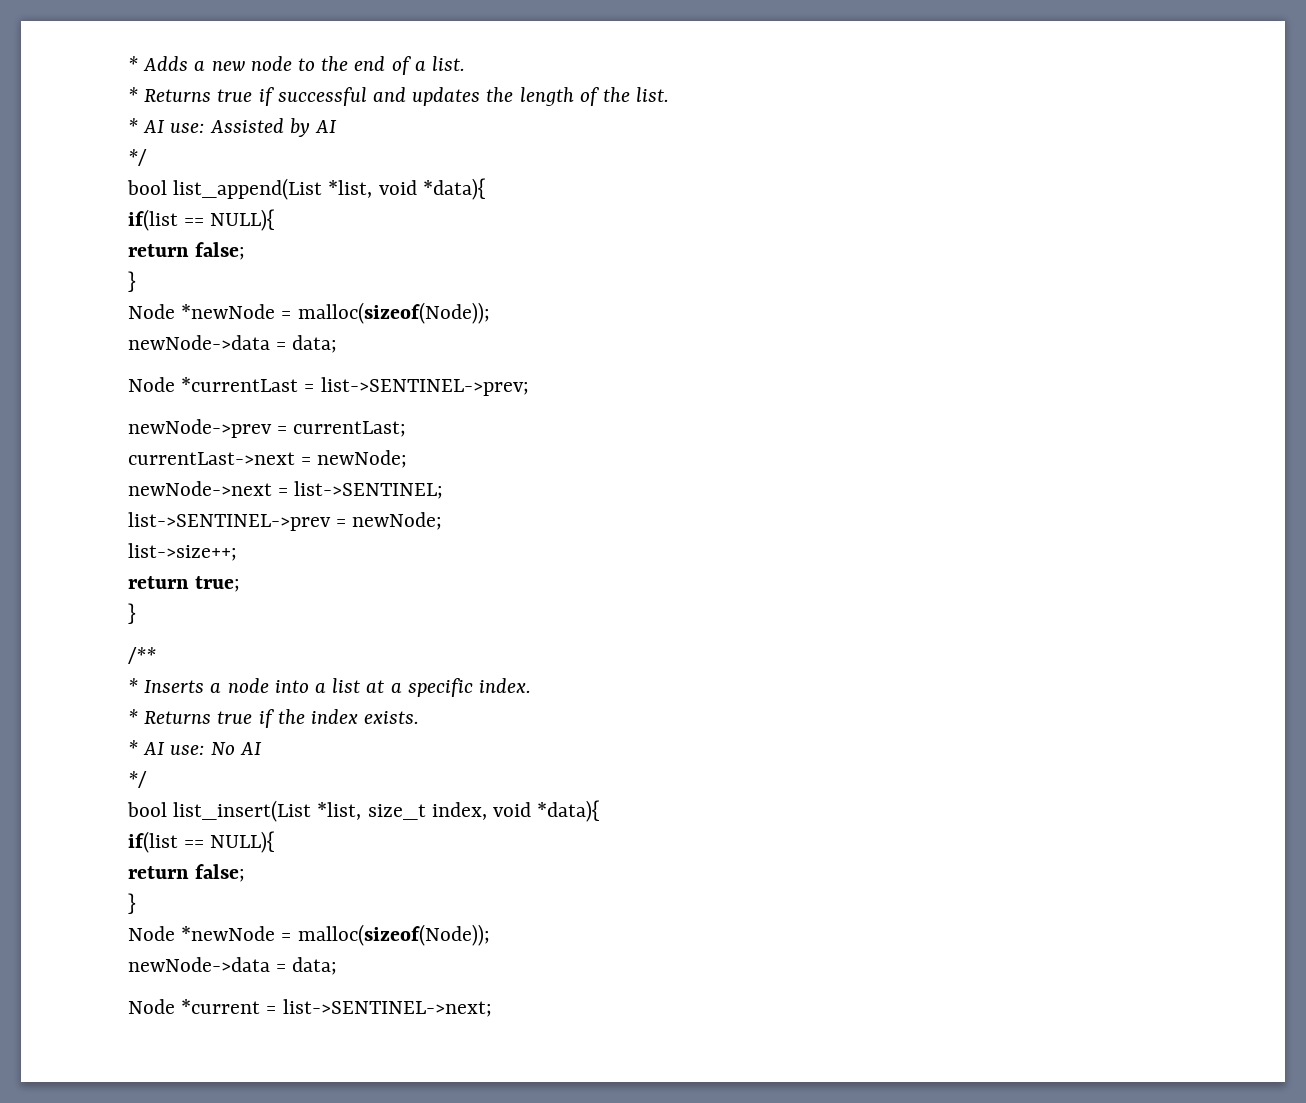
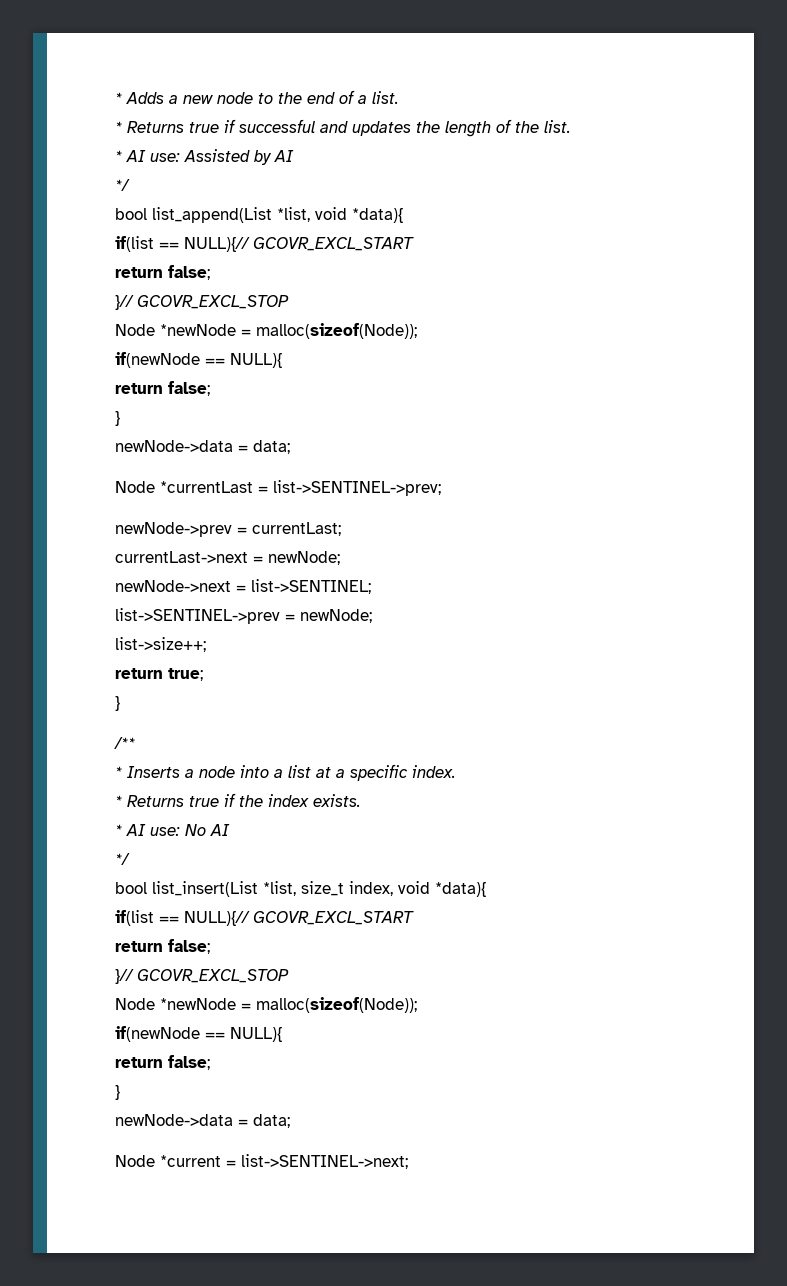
[210,209,276,231] [128,242,246,260] [128,271,136,292] [128,302,490,324] NULL){ // return false; // } // Node *newNode = malloc(sizeof(Node)); -> [184,237,414,252] [115,265,210,280] [115,295,289,310] [115,323,417,339] [115,352,282,368] [115,381,210,396] [115,411,120,426] NULL){// GCOVR_EXCL_START // return false; // }// GCOVR_EXCL_STOP // Node *newNode = malloc(sizeof(Node)); // if(newNode == NULL){ // return false; // }
[210,831,276,853] [128,864,246,882] [128,893,136,914] [128,924,490,946] NULL){ // return false; // } // Node *newNode = malloc(sizeof(Node)); -> [184,911,414,926] [115,939,210,954] [115,969,289,984] [115,997,417,1013] [115,1026,282,1042] [115,1055,210,1070] [115,1085,120,1100] NULL){// GCOVR_EXCL_START // return false; // }// GCOVR_EXCL_STOP // Node *newNode = malloc(sizeof(Node)); // if(newNode == NULL){ // return false; // }

